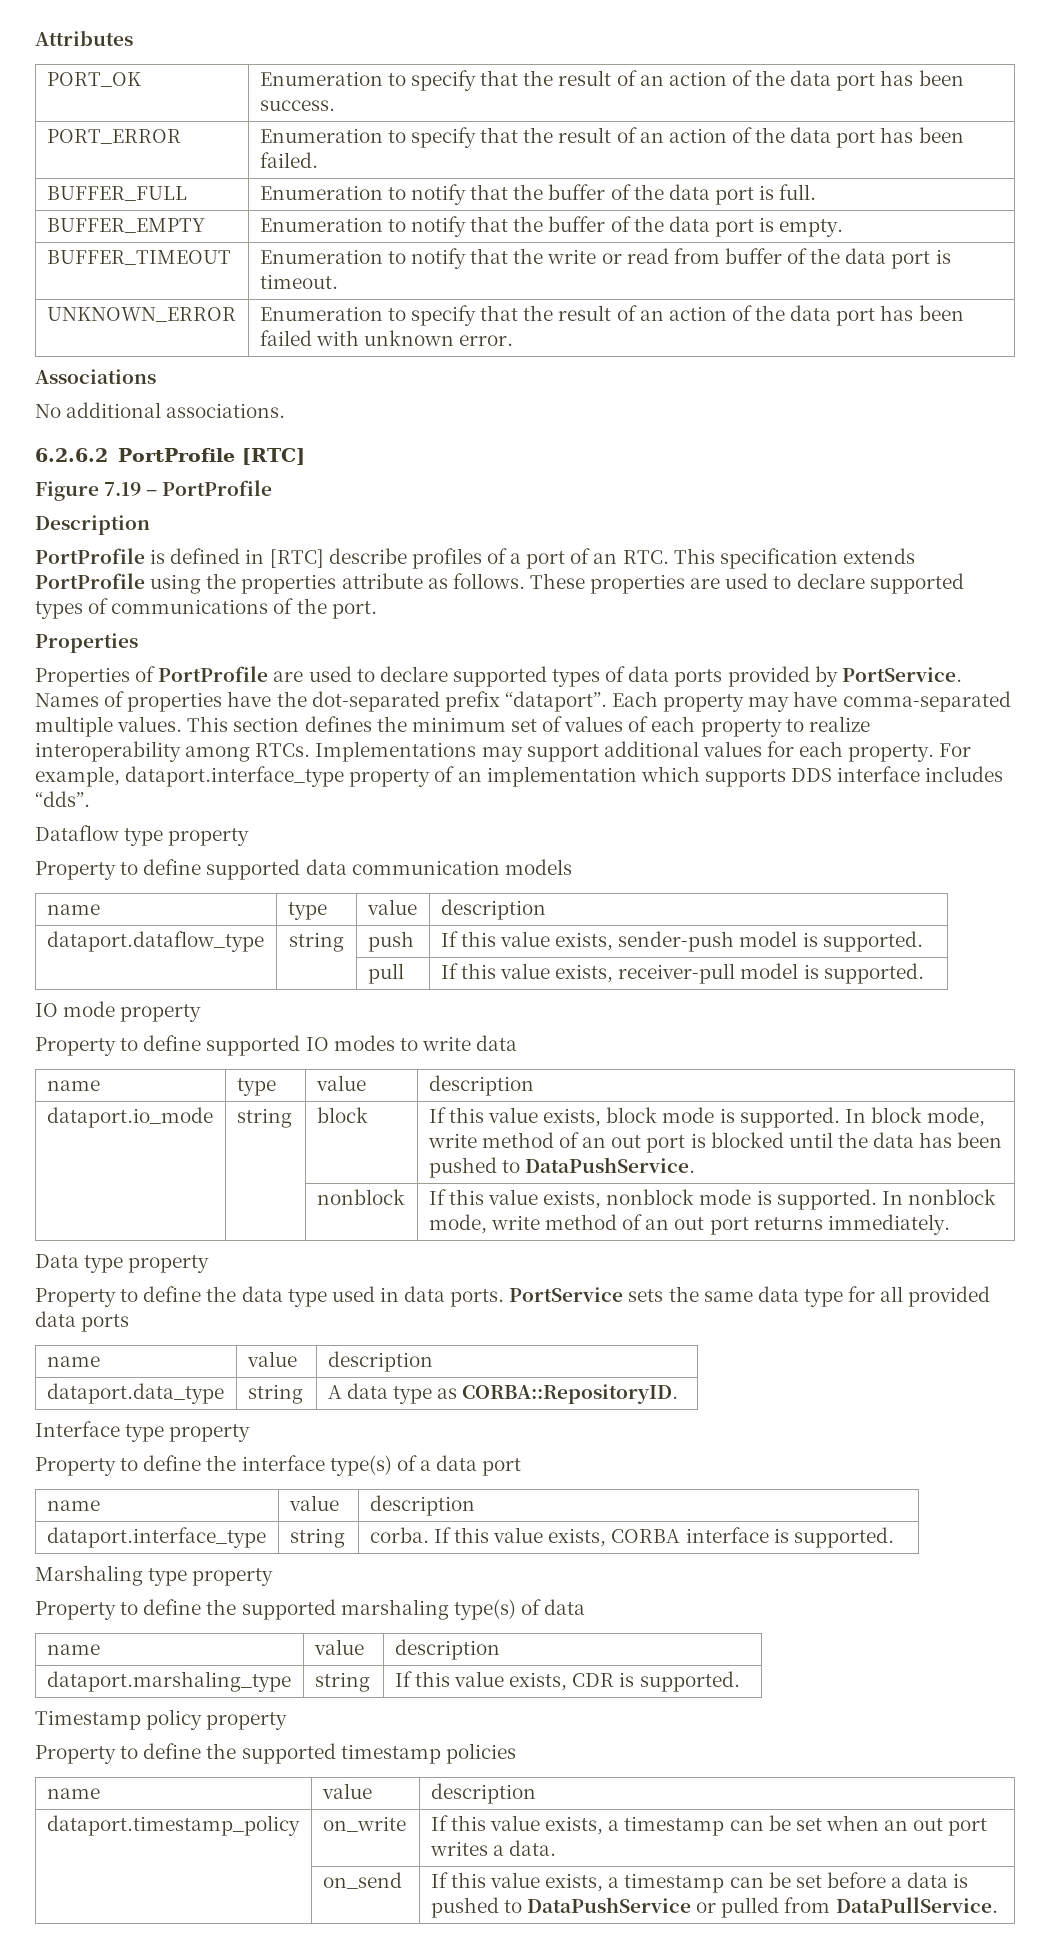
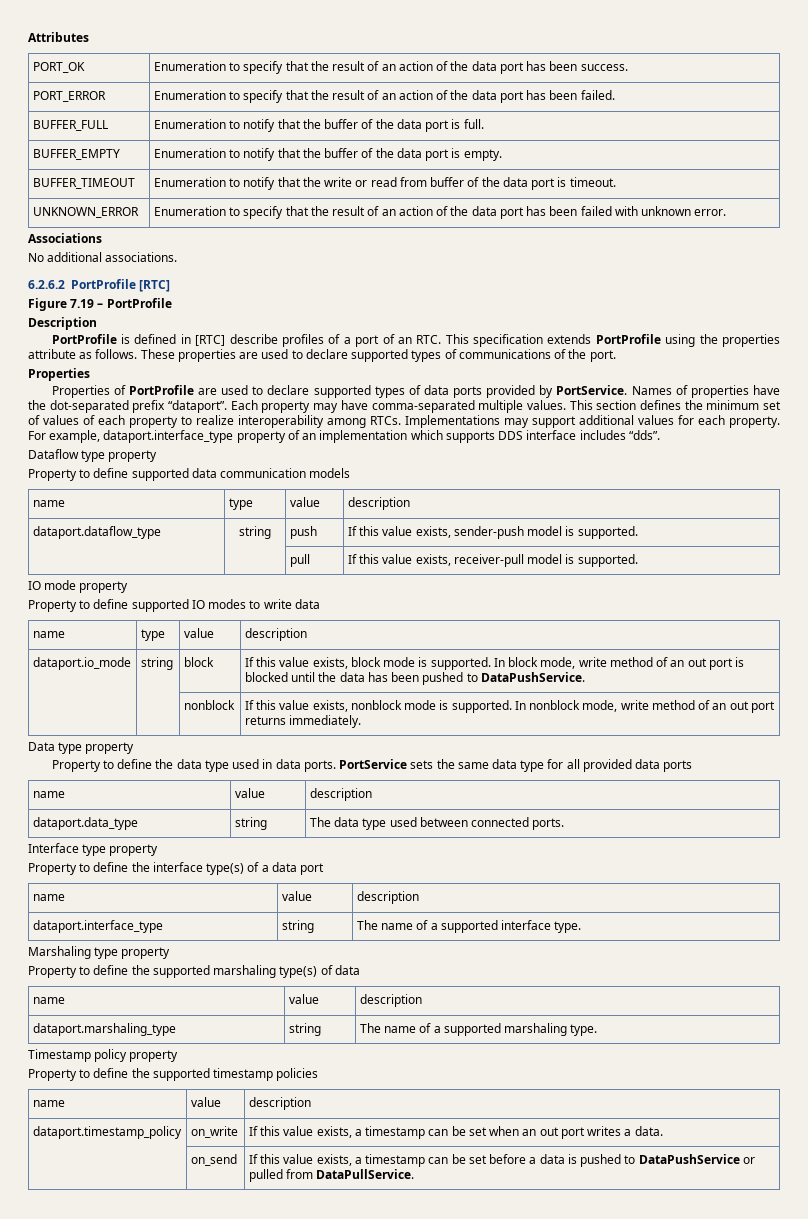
[327,1383,679,1404] A data type as CORBA::RepositoryID. -> [309,817,565,830] The data type used between connected ports.
[369,1527,894,1548] corba. If this value exists, CORBA interface is supported. -> [356,920,582,933] The name of a supported interface type.
[394,1671,740,1692] If this value exists, CDR is supported. -> [359,1023,598,1036] The name of a supported marshaling type.

